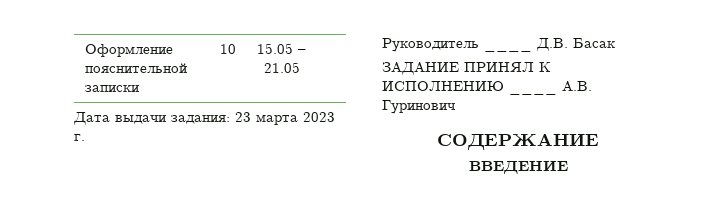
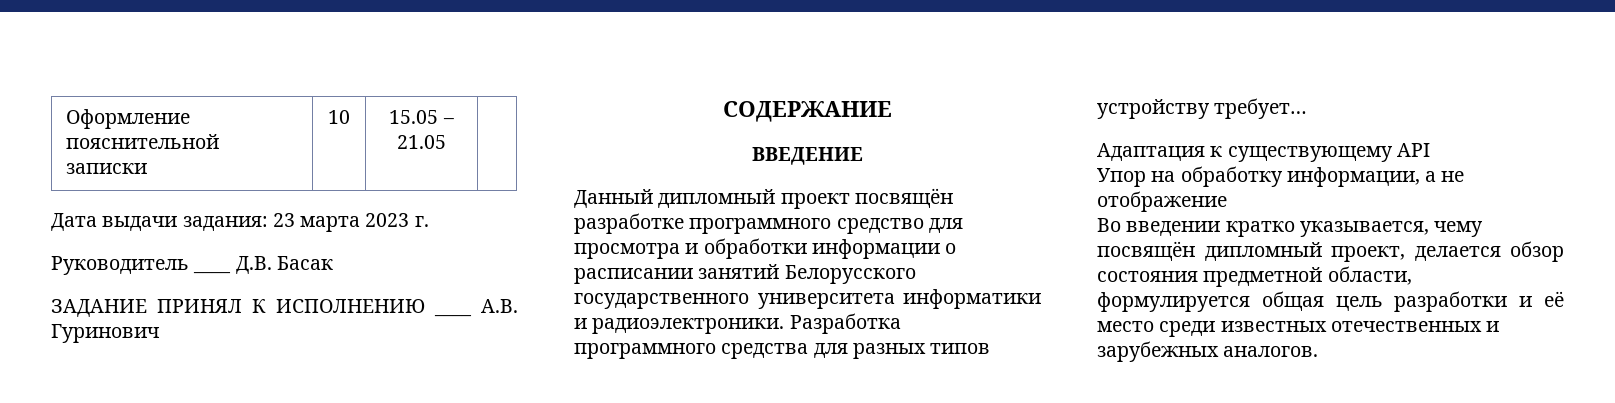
(568, 167) none -> [574,188,953,209] [574,213,963,234] [574,238,957,259] [574,264,916,284] [574,289,1041,309] [574,313,901,334] [574,343,991,359] [1097,98,1308,119] [1097,143,1430,162] [1097,166,1465,187] [1097,191,1227,212] [1097,218,1484,237] [1097,241,1564,262] [1097,266,1412,287] [1097,291,1564,312] [1097,321,1500,337] [1097,341,1319,362] // Данный дипломный проект посвящён разработке программного средство для просмотра и обработки информации о расписании занятий Белорусского государственного университета информатики и радиоэлектроники. Разработка программного средства для разных типов устройству требует… // Адаптация к существующему API // Упор на обработку информации, а не отображение // Во введении кратко указывается, чему посвящён дипломный проект, делается обзор состояния предметной области, формулируется общая цель разработки и её место среди известных отечественных и зарубежных аналогов.

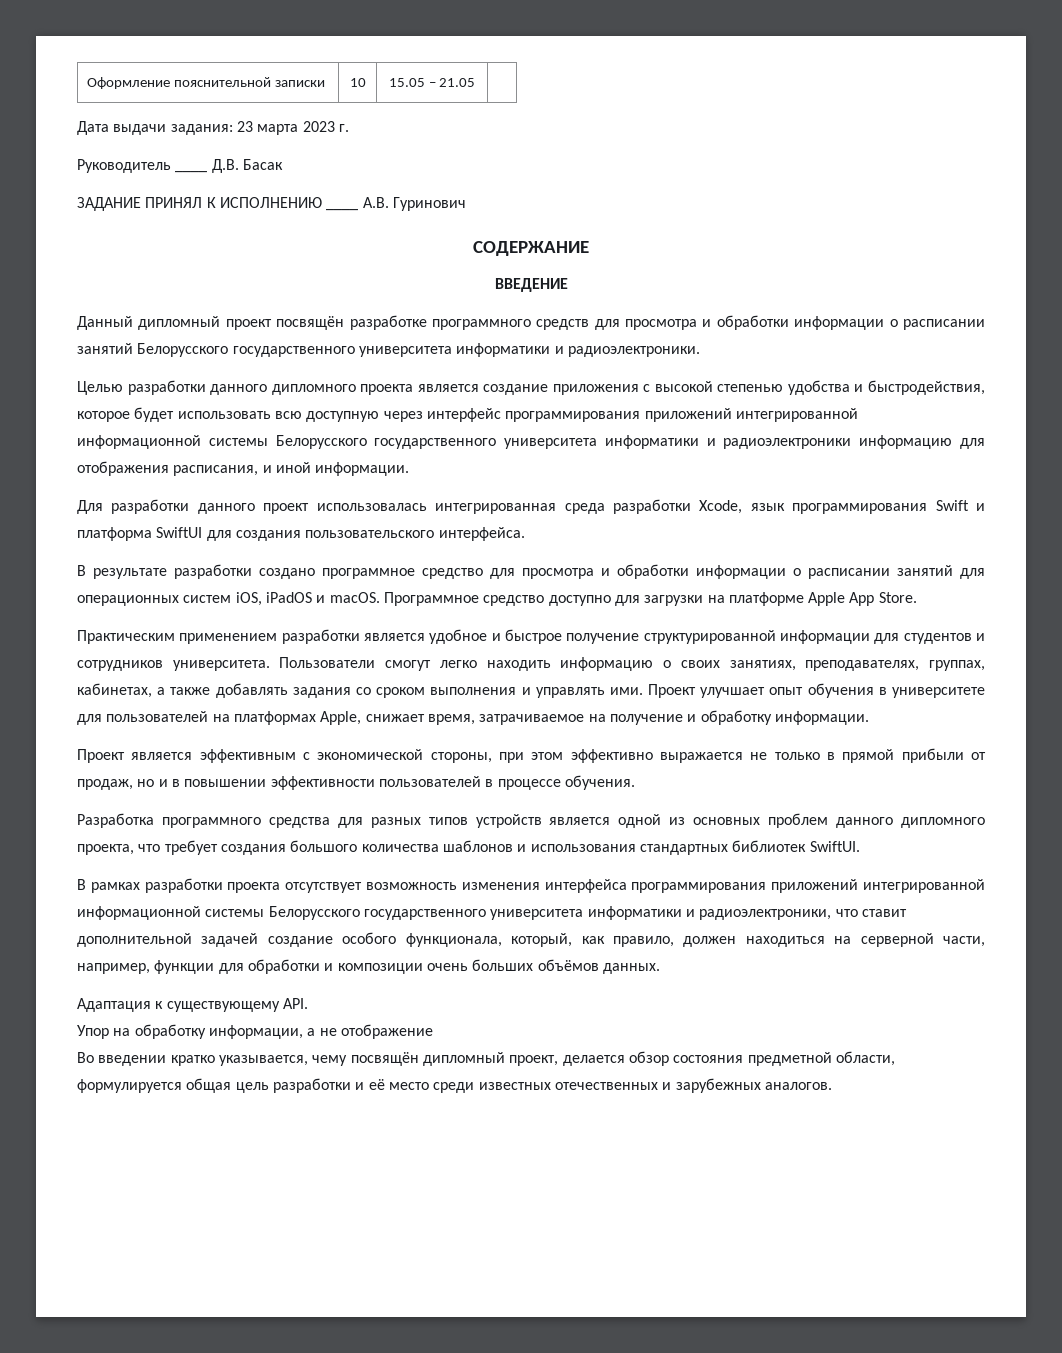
[836,218,924,234] средство -> [536,319,590,330] средств
(785, 326) none -> [77,380,986,395] [77,407,858,422] [77,435,986,449] [77,461,410,476] [77,499,985,514] [77,527,525,541] [77,564,985,579] [77,592,917,606] [77,629,986,644] [77,657,986,671] [77,683,985,698] [77,710,869,725] [77,748,987,763] [77,775,635,790] // Целью разработки данного дипломного проекта является создание приложения с высокой степенью удобства и быстродействия, которое будет использовать всю доступную через интерфейс программирования приложений интегрированной информационной системы Белорусского государственного университета информатики и радиоэлектроники информацию для отображения расписания, и иной информации. // Для разработки данного проект использовалась интегрированная среда разработки Xcode, язык программирования Swift и платформа SwiftUI для создания пользовательского интерфейса. // В результате разработки создано программное средство для просмотра и обработки информации о расписании занятий для операционных систем iOS, iPadOS и macOS. Программное средство доступно для загрузки на платформе Apple App Store. // Практическим применением разработки является удобное и быстрое получение структурированной информации для студентов и сотрудников университета. Пользователи смогут легко находить информацию о своих занятиях, преподавателях, группах, кабинетах, а также добавлять задания со сроком выполнения и управлять ими. Проект улучшает опыт обучения в университете для пользователей на платформах Apple, снижает время, затрачиваемое на получение и обработку информации. // Проект является эффективным с экономической стороны, при этом эффективно выражается не только в прямой прибыли от продаж, но и в повышении эффективности пользователей в процессе обучения. //
[1097,98,1308,119] устройству требует… -> [475,813,985,828] [77,840,860,855] [77,878,985,893] [77,906,907,920] [77,932,985,947] [77,959,660,974] устройств является одной из основных проблем данного дипломного проекта, что требует создания большого количества шаблонов и использования стандартных библиотек SwiftUI. // В рамках разработки проекта отсутствует возможность изменения интерфейса программирования приложений интегрированной информационной системы Белорусского государственного университета информатики и радиоэлектроники, что ставит дополнительной задачей создание особого функционала, который, как правило, должен находиться на серверной части, например, функции для обработки и композиции очень больших объёмов данных.
[1396,143,1430,157] API -> [282,998,308,1009] API.

